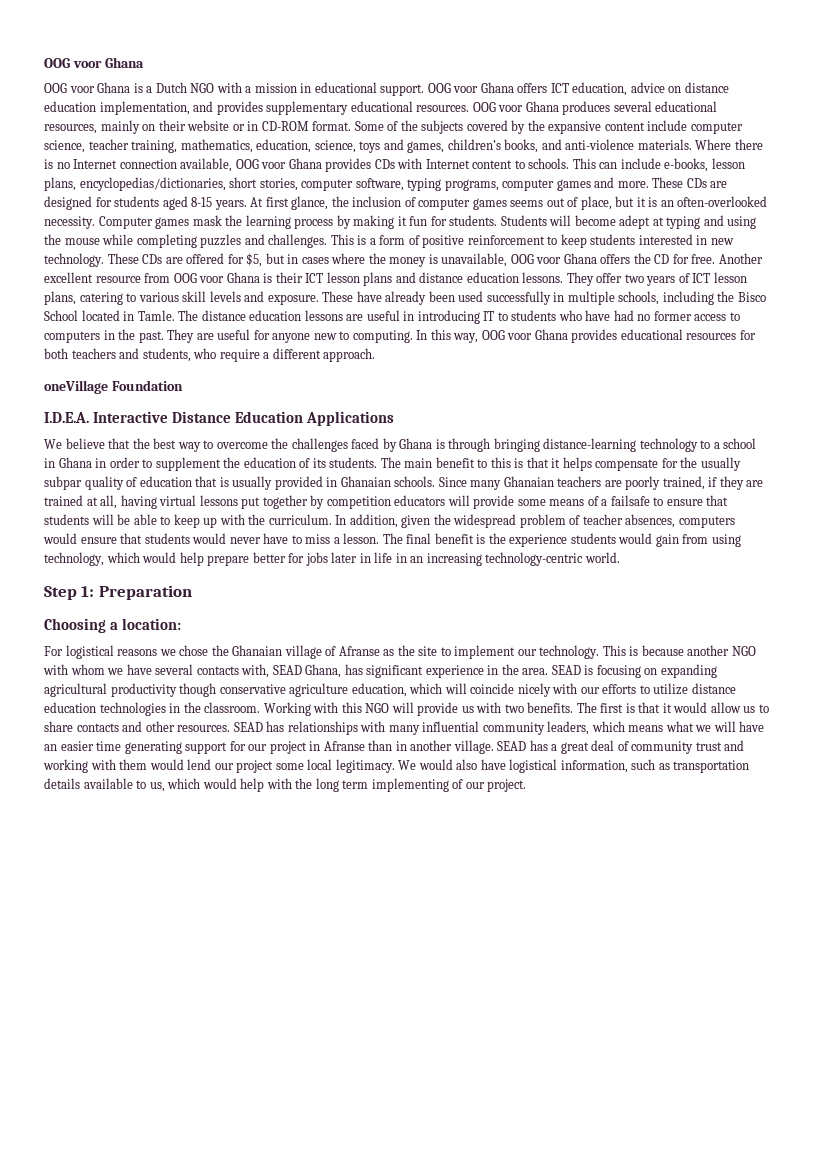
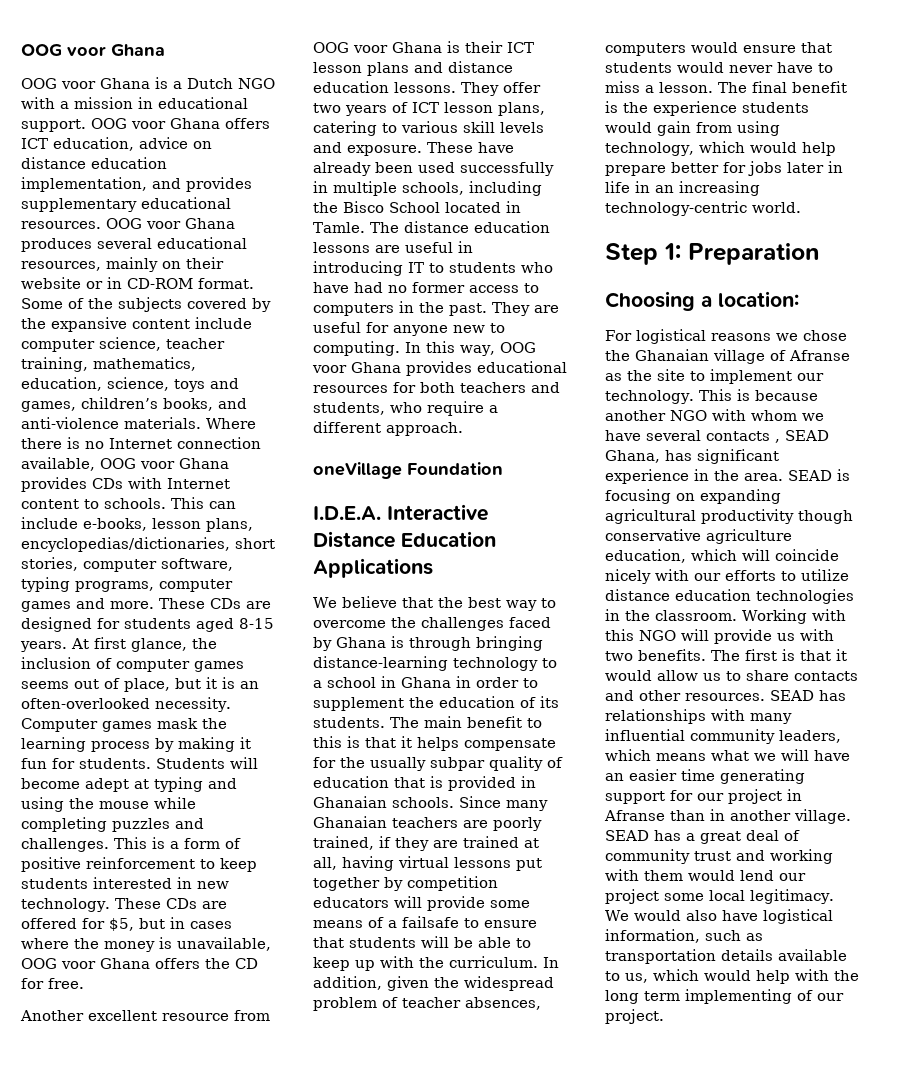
(716, 259) none -> (84, 983) //
[232,476,273,490] usually -> (443, 782) none
[241,664,270,678] with, -> [775,439,780,443] ,

